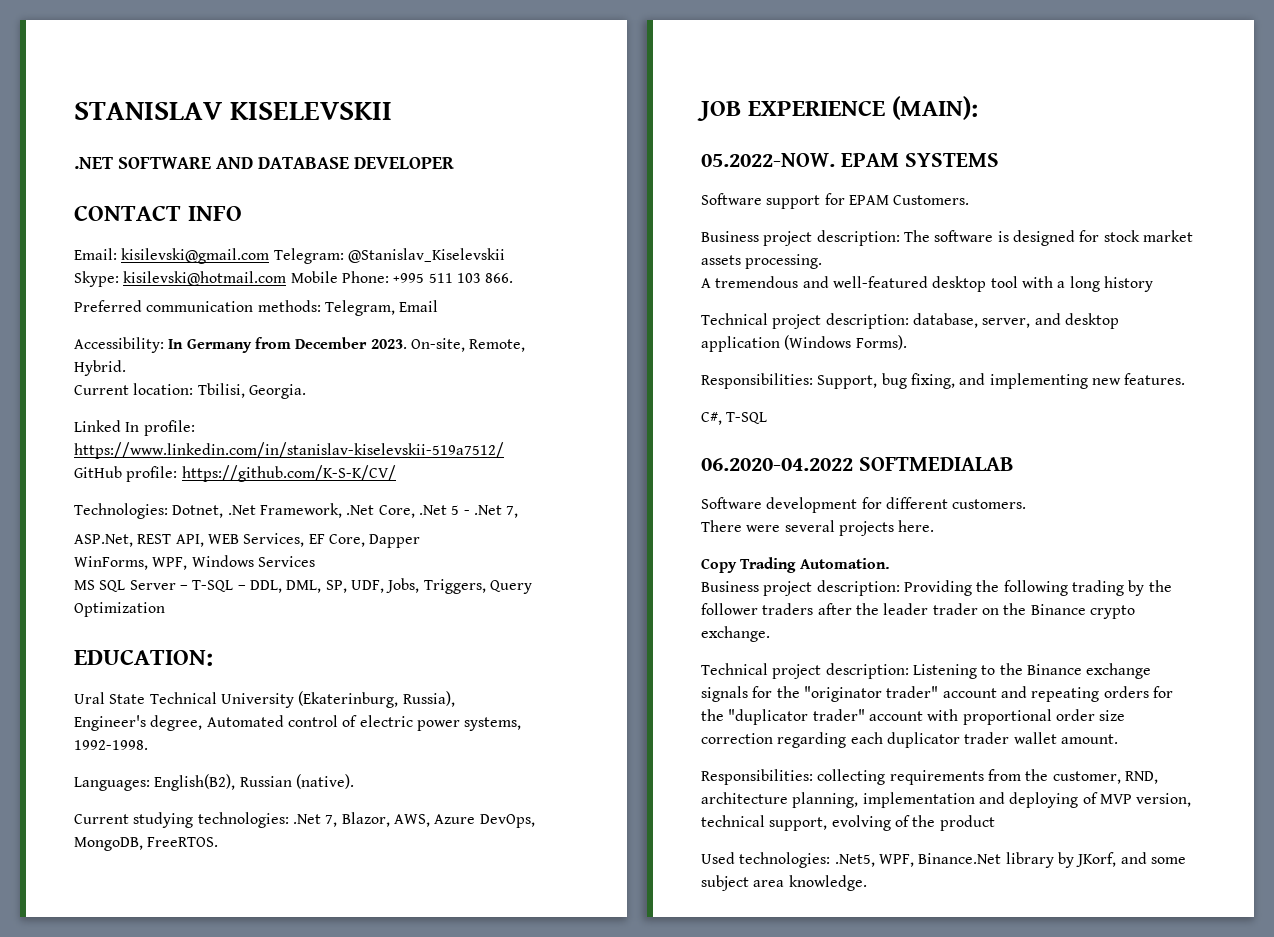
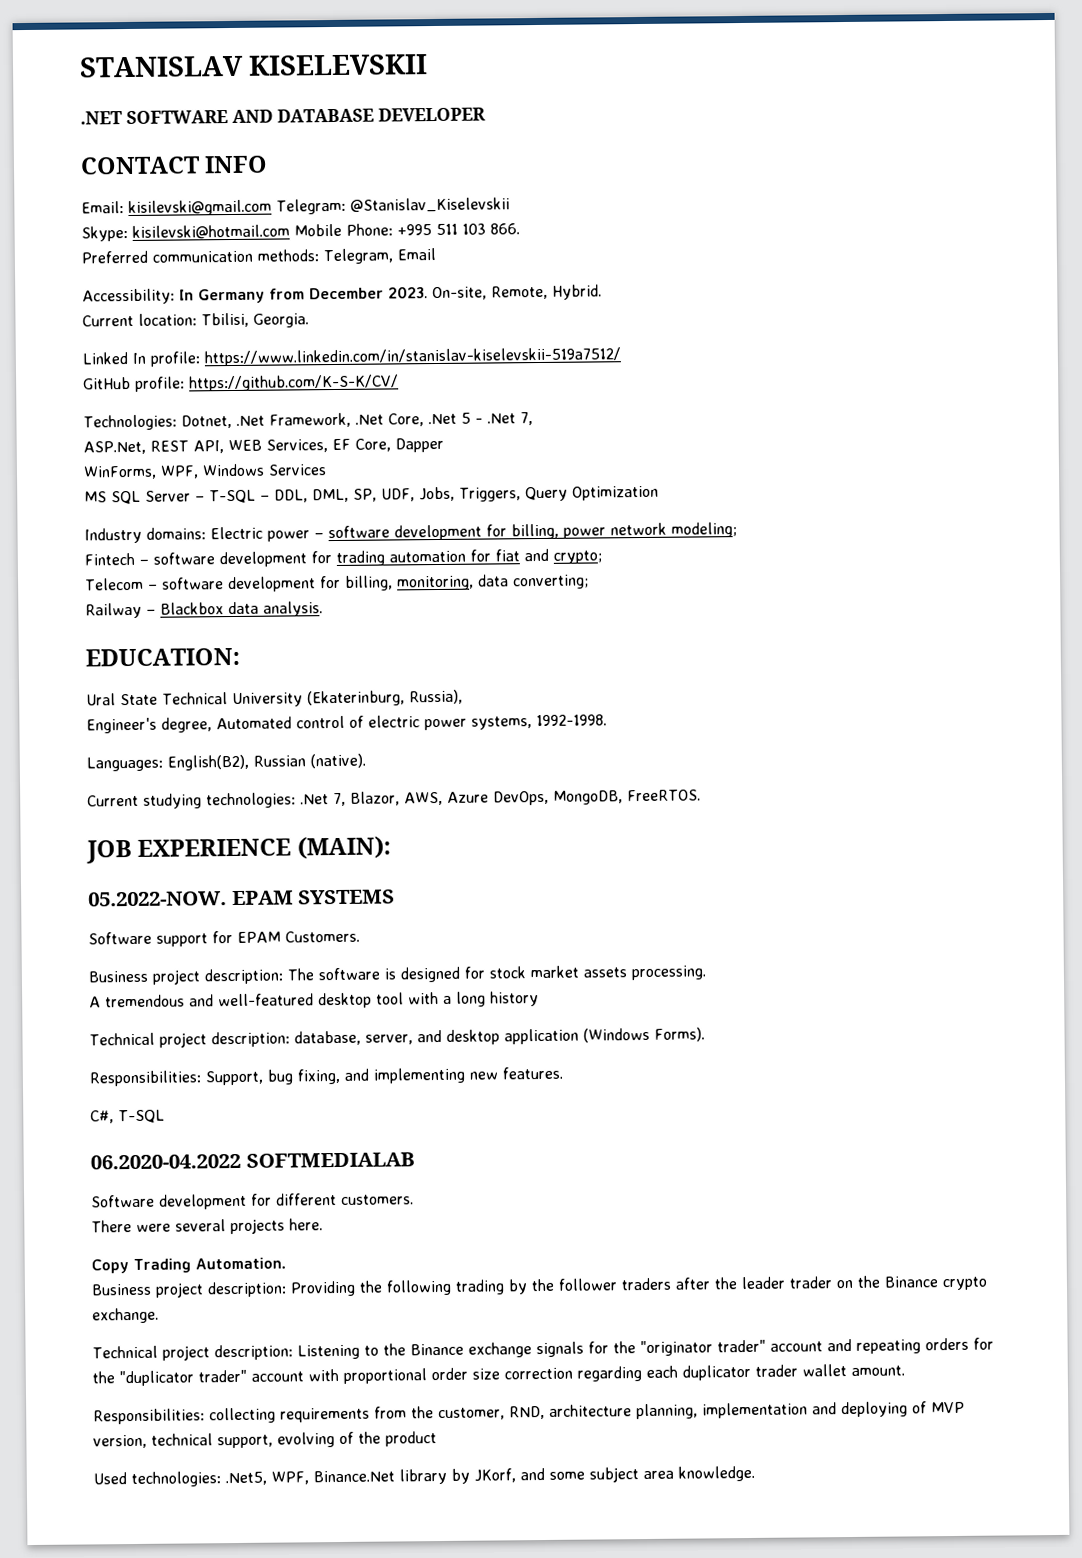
(165, 609) none -> [84,522,737,544] [84,548,602,568] [85,574,589,593] [85,601,323,619] // Industry domains: Electric power – software development for billing, power network modeling; // Fintech – software development for trading automation for fiat and crypto; // Telecom – software development for billing, monitoring, data converting; // Railway – Blackbox data analysis.

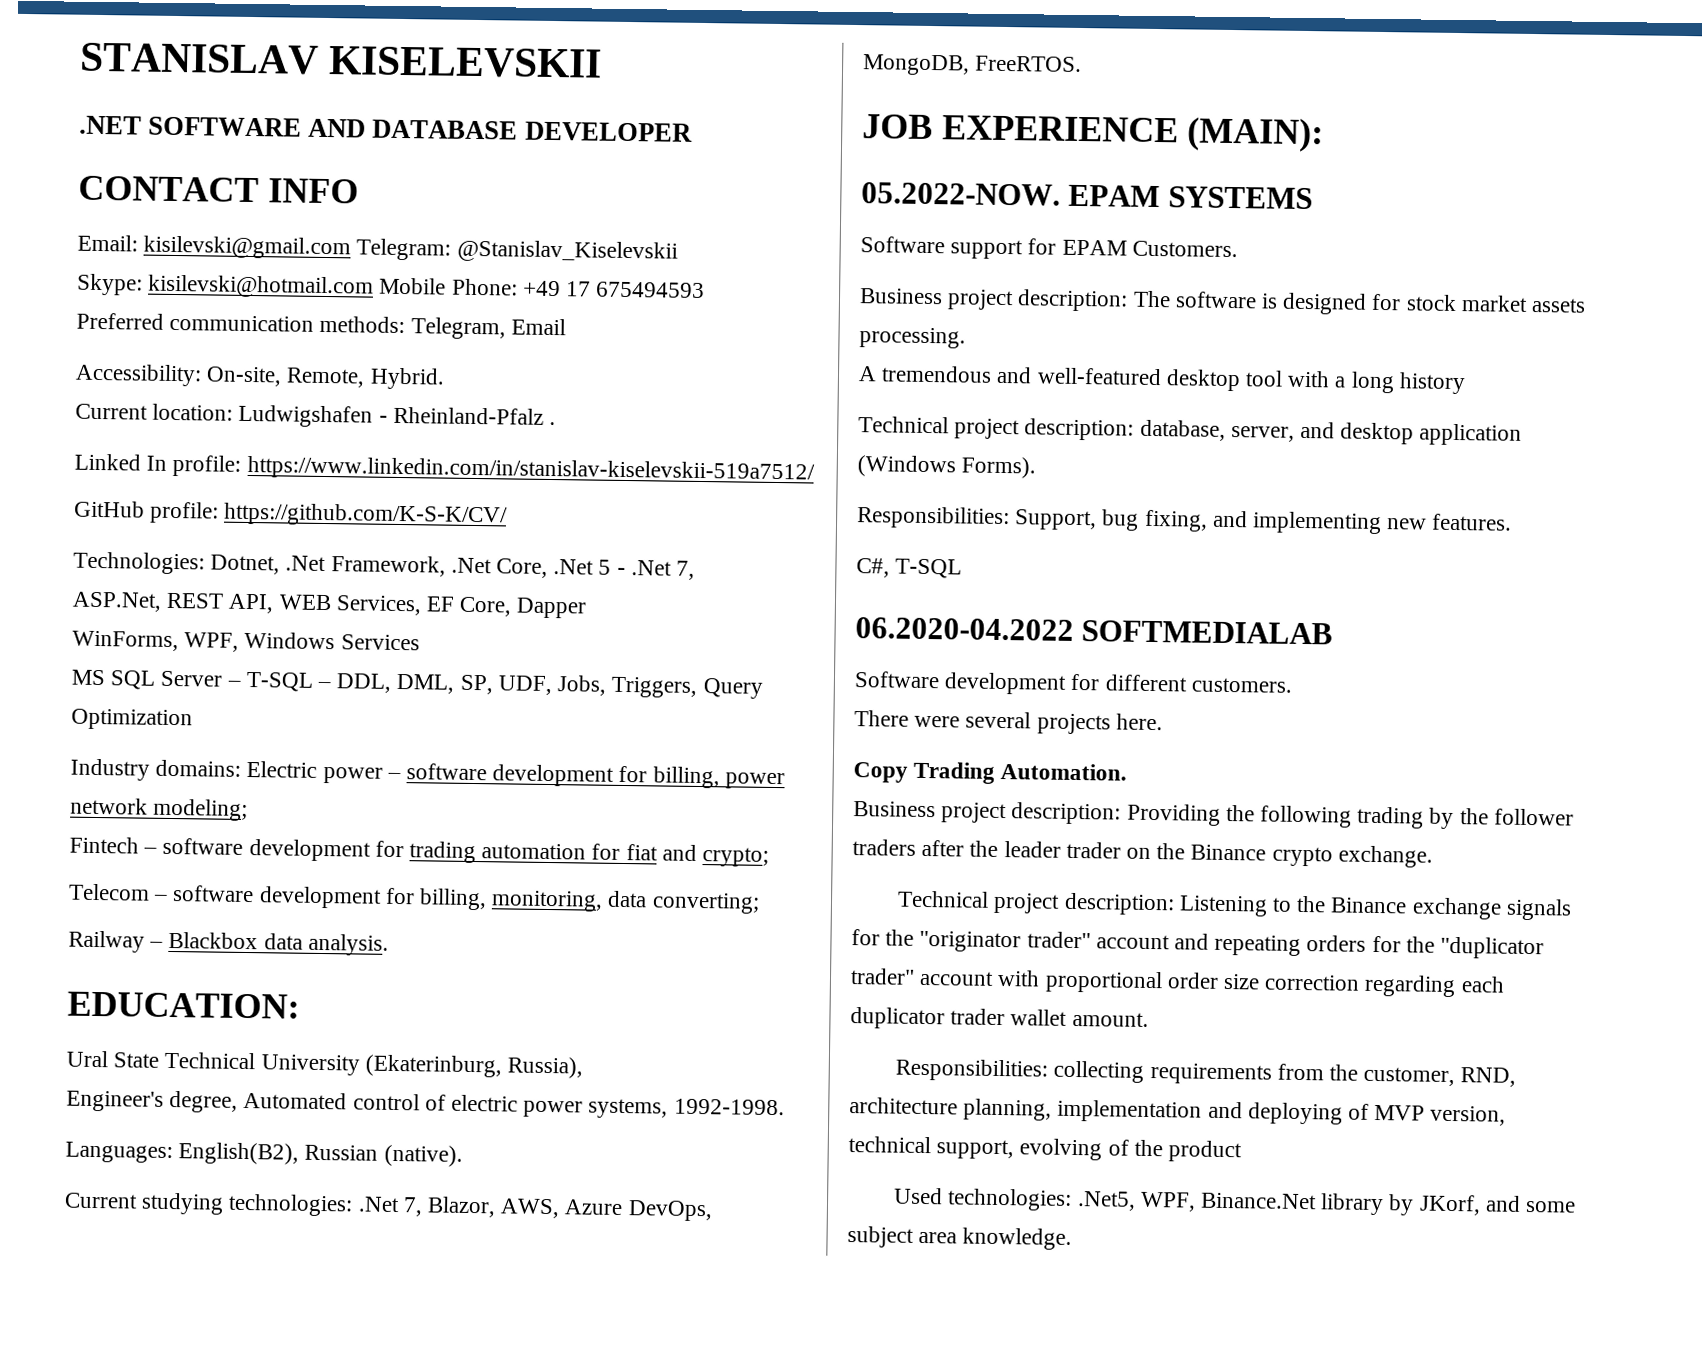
[397,223,520,236] +995 511 103 866. -> [522,280,706,299] +49 17 675494593
[179,286,428,304] In Germany from December 2023. -> (202, 375) none
[201,312,309,328] Tbilisi, Georgia. -> [238,404,557,428] Ludwigshafen - Rheinland-Pfalz .

